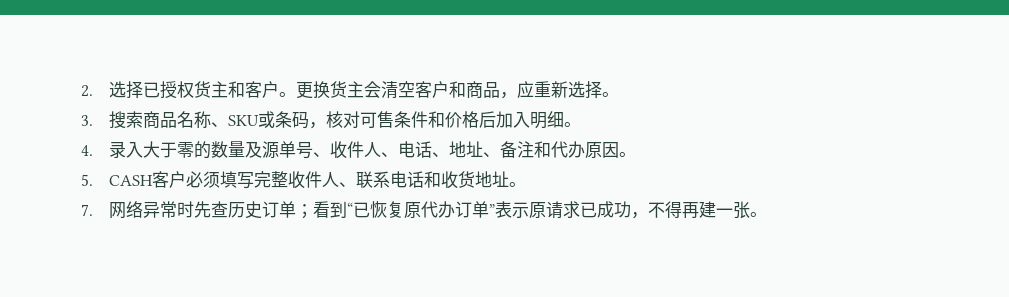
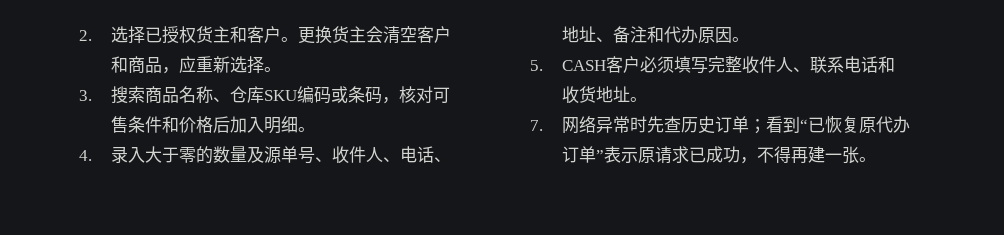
[227,115,259,126] SKU -> [230,86,332,104] 仓库SKU编码

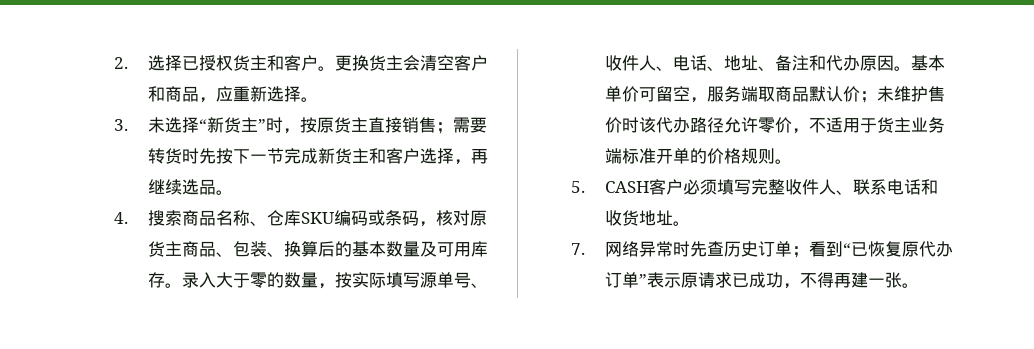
(92, 95) none -> [147,117,487,134] [147,148,488,165] [147,179,233,195] [114,212,129,224] 未选择“新货主”时，按原货主直接销售；需要转货时先按下一节完成新货主和客户选择，再继续选品。 // 4.
[433,87,451,103] [111,116,316,134] [78,150,92,161] 可售条件和价格后加入明细。 // 4. -> [469,210,487,226] [147,241,488,257] [147,272,182,288] 原货主商品、包装、换算后的基本数量及可用库存。
[247,146,265,163] 及 -> [317,272,420,289] ，按实际填写
(750, 39) none -> [910,55,945,71] [604,86,945,103] [604,117,945,134] [604,148,792,164] 基本单价可留空，服务端取商品默认价；未维护售价时该代办路径允许零价，不适用于货主业务端标准开单的价格规则。

